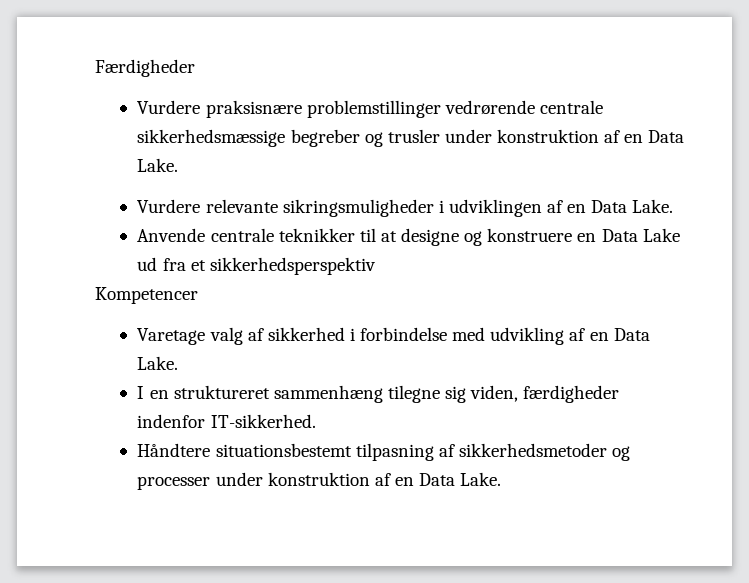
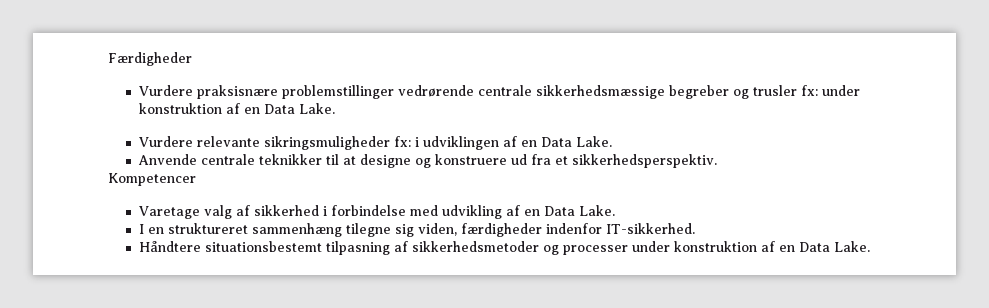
(440, 136) none -> [800,85,818,96] fx:
(434, 208) none -> [393,136,411,147] fx:
[577,228,680,242] en Data Lake -> (507, 159) none
[209,257,376,275] sikkerhedsperspektiv -> [571,154,717,168] sikkerhedsperspektiv.

